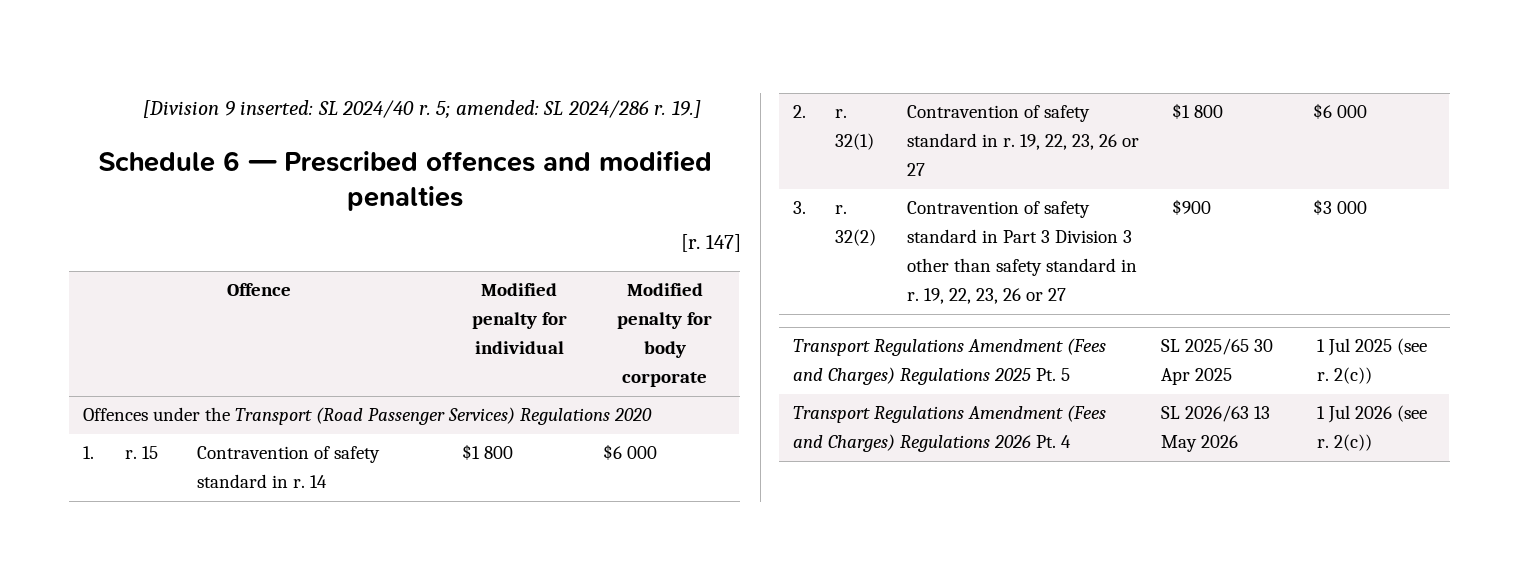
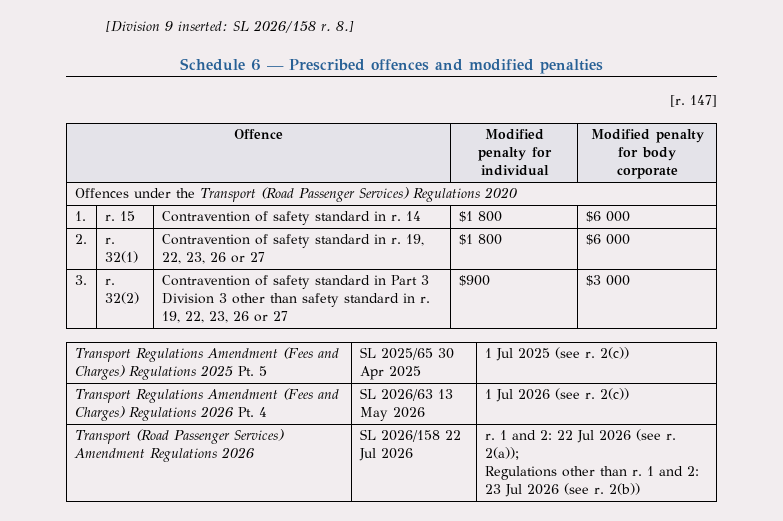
[342,100,701,119] 2024/40 r. 5; amended: SL 2024/286 r. 19.] -> [253,20,355,33] 2026/158 r. 8.]
(1373, 442) none -> [74,429,284,444] [73,447,254,462] [359,429,461,442] [358,448,413,461] [484,429,676,443] [484,447,519,460] [484,466,699,480] [484,483,640,497] // Transport (Road Passenger Services) Amendment Regulations 2026 | SL 2026/158 22 Jul 2026 | r. 1 and 2: 22 Jul 2026 (see r. 2(a)); // Regulations other than r. 1 and 2: 23 Jul 2026 (see r. 2(b))

